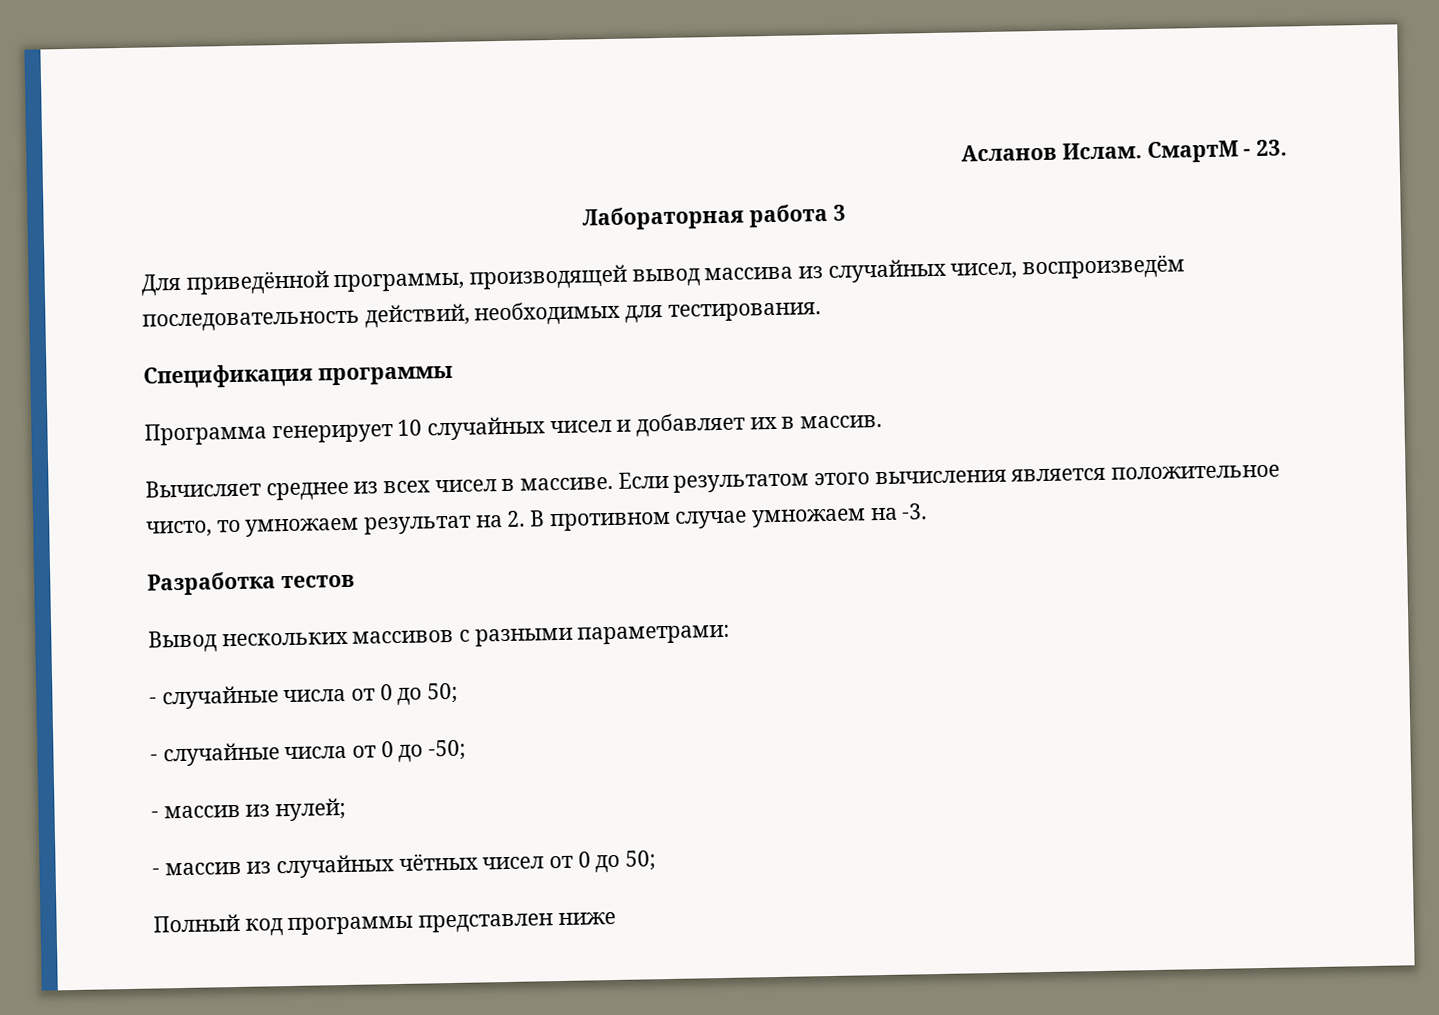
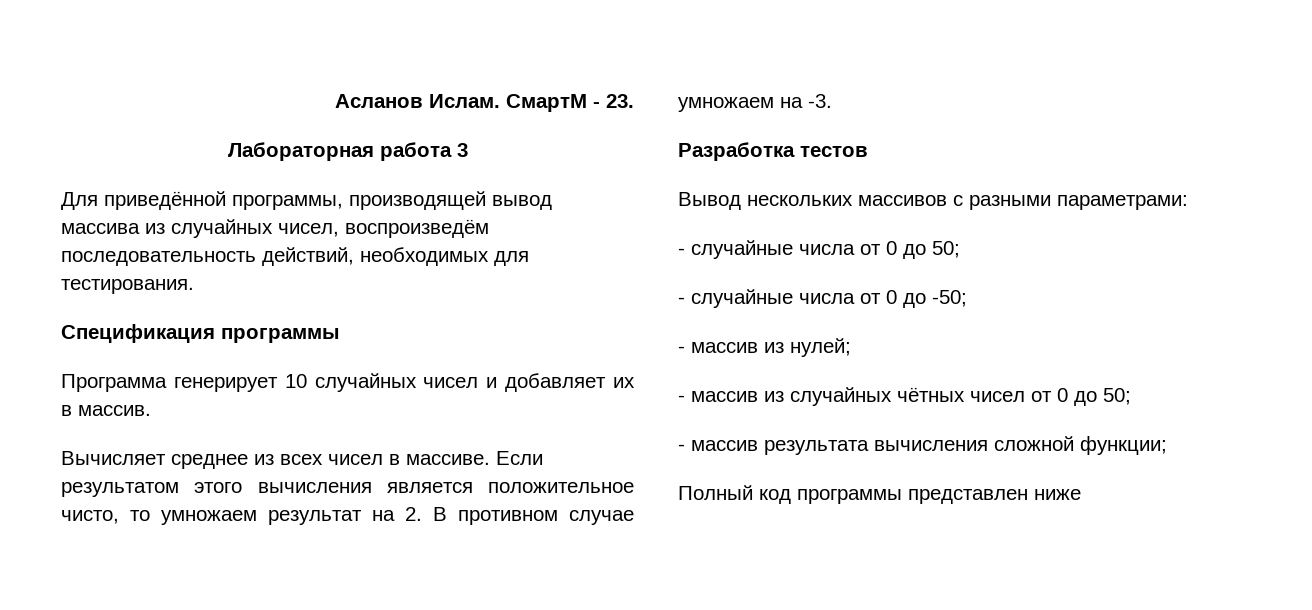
(657, 860) none -> [678,436,1167,455] // - массив результата вычисления сложной функции;

